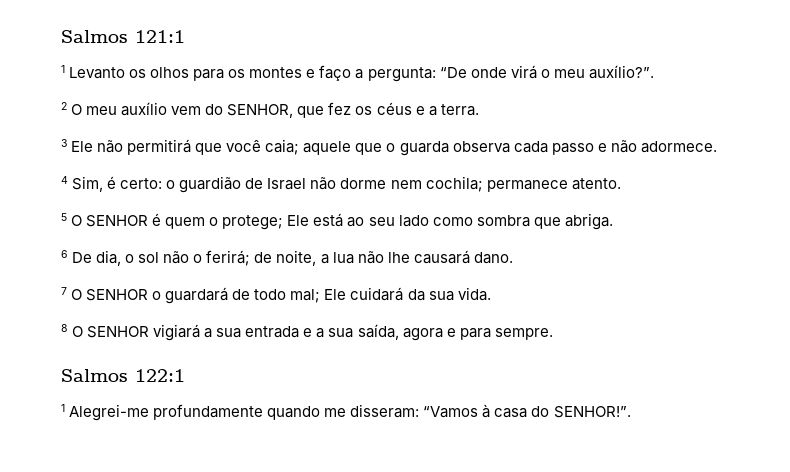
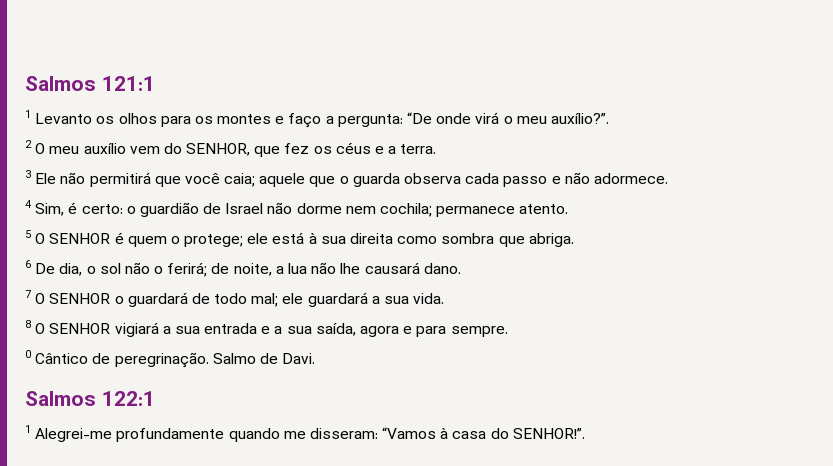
[287,213,429,227] Ele está ao seu lado -> [247,232,394,244] ele está à sua direita
[324,287,425,301] Ele cuidará da -> [282,292,380,307] ele guardará a
(553, 334) none -> [25,350,316,368] // 0 Cântico de peregrinação. Salmo de Davi.

